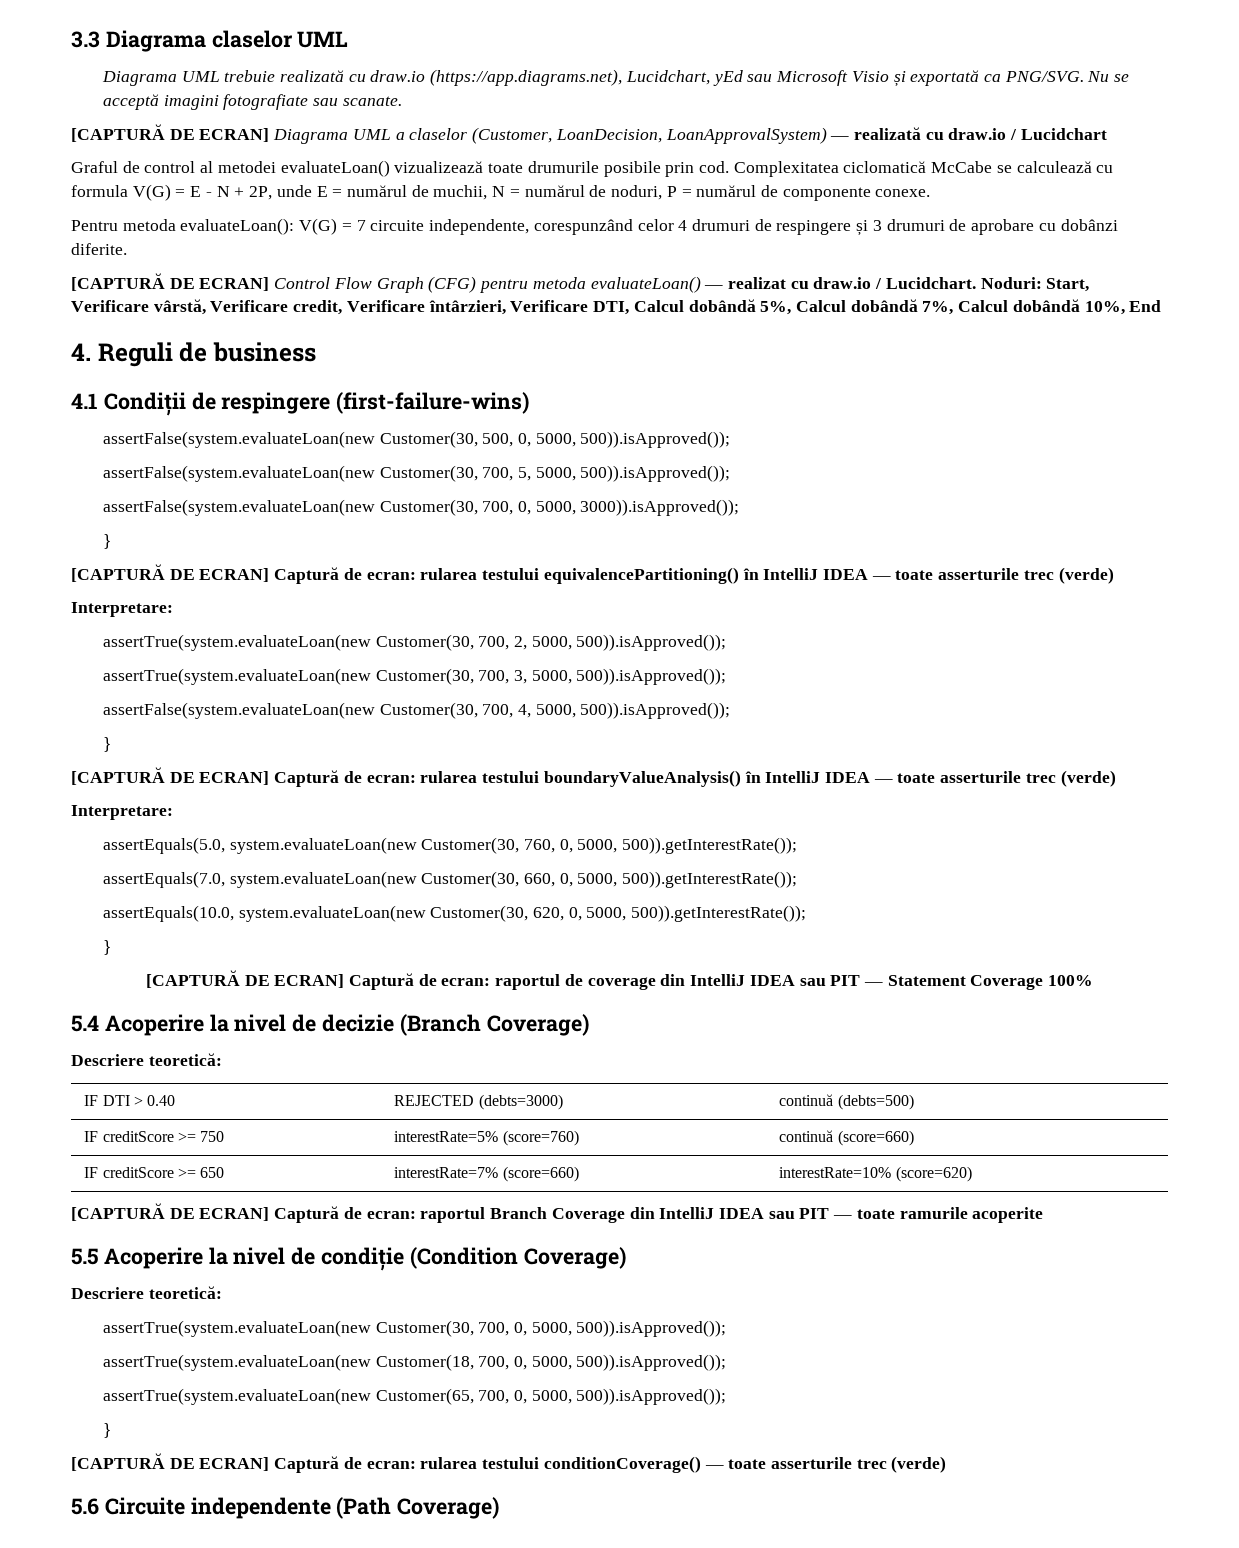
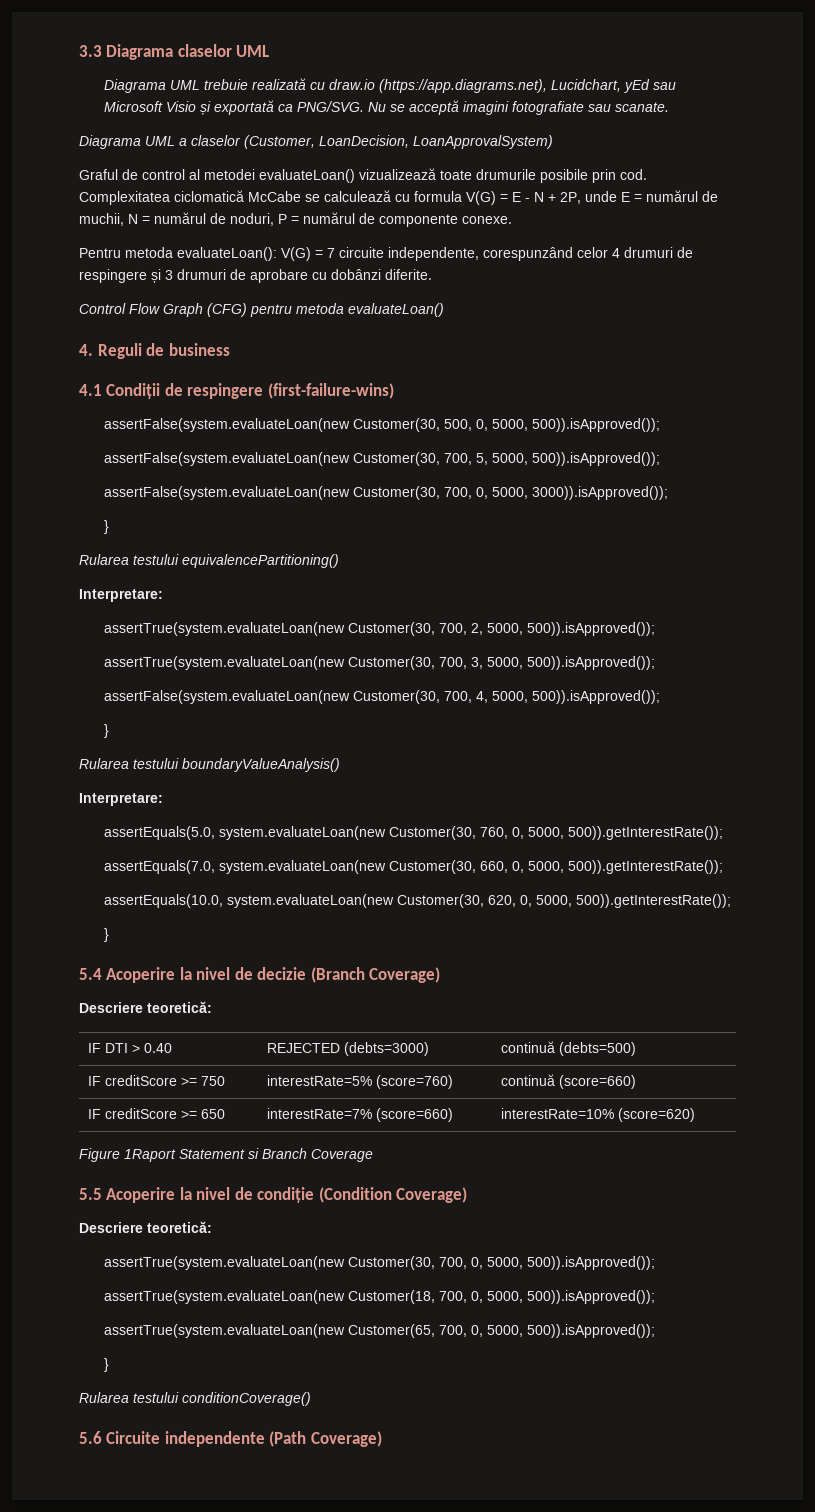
[71,124,270,142] [CAPTURĂ DE ECRAN] -> (669, 107) none
[830,127,1107,140] — realizată cu draw.io / Lucidchart -> (553, 142) none
[71,273,270,291] [CAPTURĂ DE ECRAN] -> (432, 274) none
[704,277,1090,292] [71,299,1162,315] — realizat cu draw.io / Lucidchart. Noduri: Start, Verificare vârstă, Verificare credit, Verificare întârzieri, Verificare DTI, Calcul dobândă 5%, Calcul dobândă 7%, Calcul dobândă 10%, End -> (444, 310) none
[71,564,1114,584] [CAPTURĂ DE ECRAN] Captură de ecran: rularea testului equivalencePartitioning() în IntelliJ IDEA — toate asserturile trec (verde) -> [79,554,339,568] Rularea testului equivalencePartitioning()
[71,767,1116,787] [CAPTURĂ DE ECRAN] Captură de ecran: rularea testului boundaryValueAnalysis() în IntelliJ IDEA — toate asserturile trec (verde) -> [79,758,340,772] Rularea testului boundaryValueAnalysis()
[145,970,1094,990] // [CAPTURĂ DE ECRAN] Captură de ecran: raportul de coverage din IntelliJ IDEA sau PIT — Statement Coverage 100% -> (109, 935) none
[71,1203,1044,1223] [CAPTURĂ DE ECRAN] Captură de ecran: raportul Branch Coverage din IntelliJ IDEA sau PIT — toate ramurile acoperite -> [79,1148,373,1162] Figure 1Raport Statement si Branch Coverage
[71,1453,947,1473] [CAPTURĂ DE ECRAN] Captură de ecran: rularea testului conditionCoverage() — toate asserturile trec (verde) -> [79,1392,311,1406] Rularea testului conditionCoverage()

